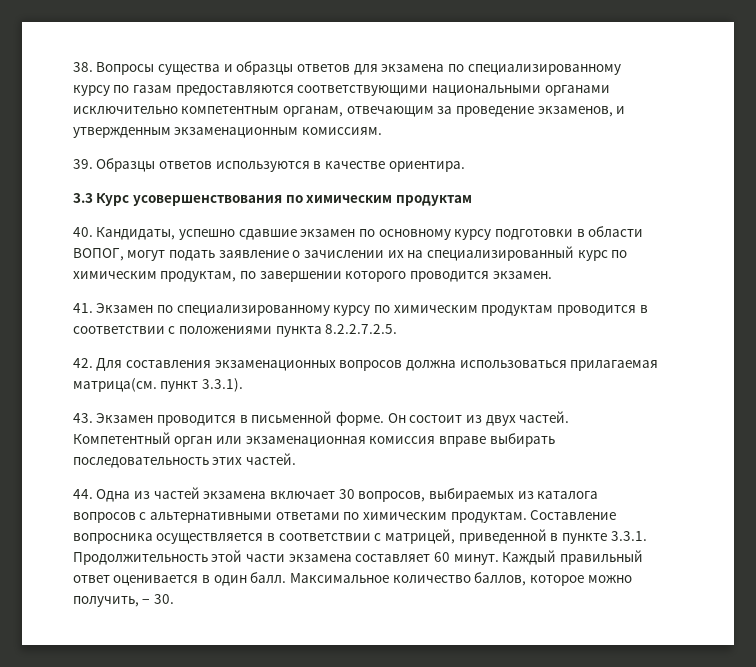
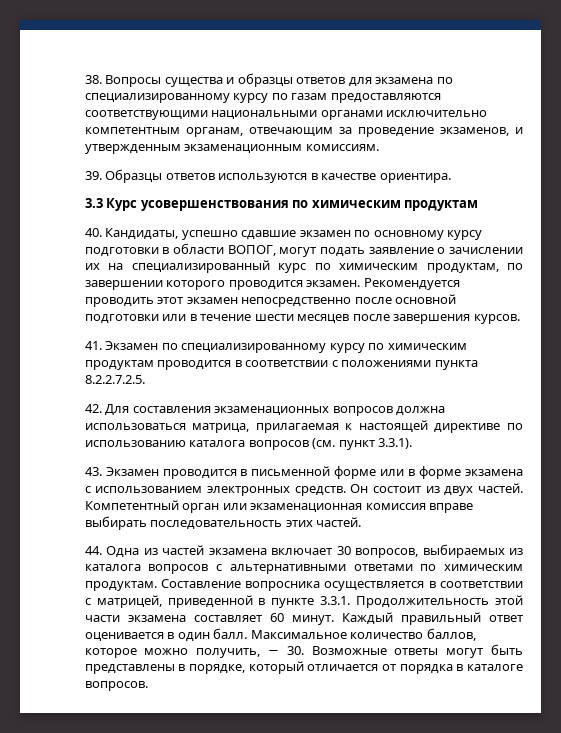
(552, 275) none -> [363,278,460,290] [84,294,457,307] [84,314,520,324] Рекомендуется проводить этот экзамен непосредственно после основной подготовки или в течение шести месяцев после завершения курсов.
[570,360,659,371] [72,378,157,392] прилагаемая матрица(см. -> [192,420,523,433] [84,438,336,450] матрица, прилагаемая к настоящей директиве по использованию каталога вопросов (см.
[335,411,384,426] форме. -> [334,466,523,479] [84,486,346,496] форме или в форме экзамена с использованием электронных средств.
(175, 599) none -> [311,644,523,658] [84,661,523,674] [84,681,148,691] Возможные ответы могут быть представлены в порядке, который отличается от порядка в каталоге вопросов.

